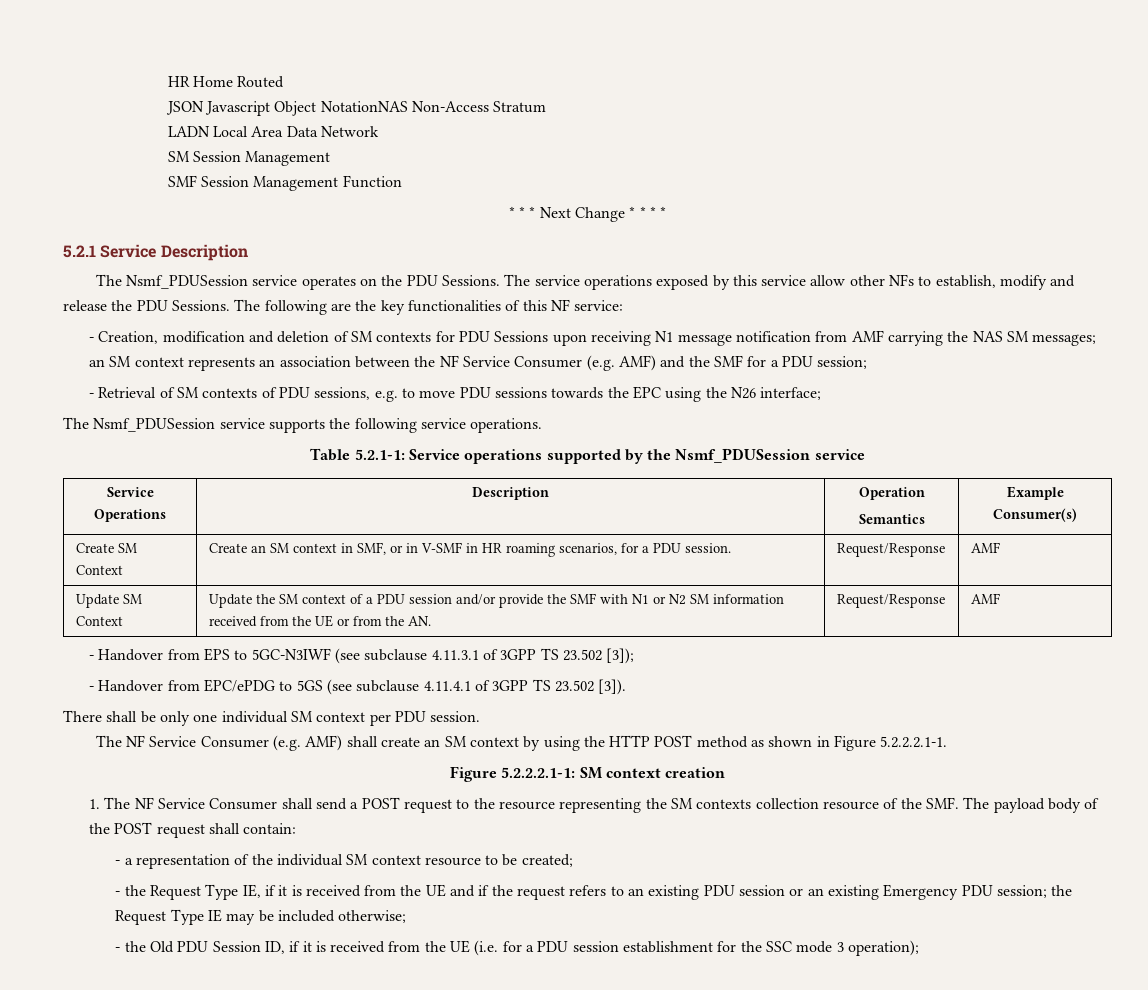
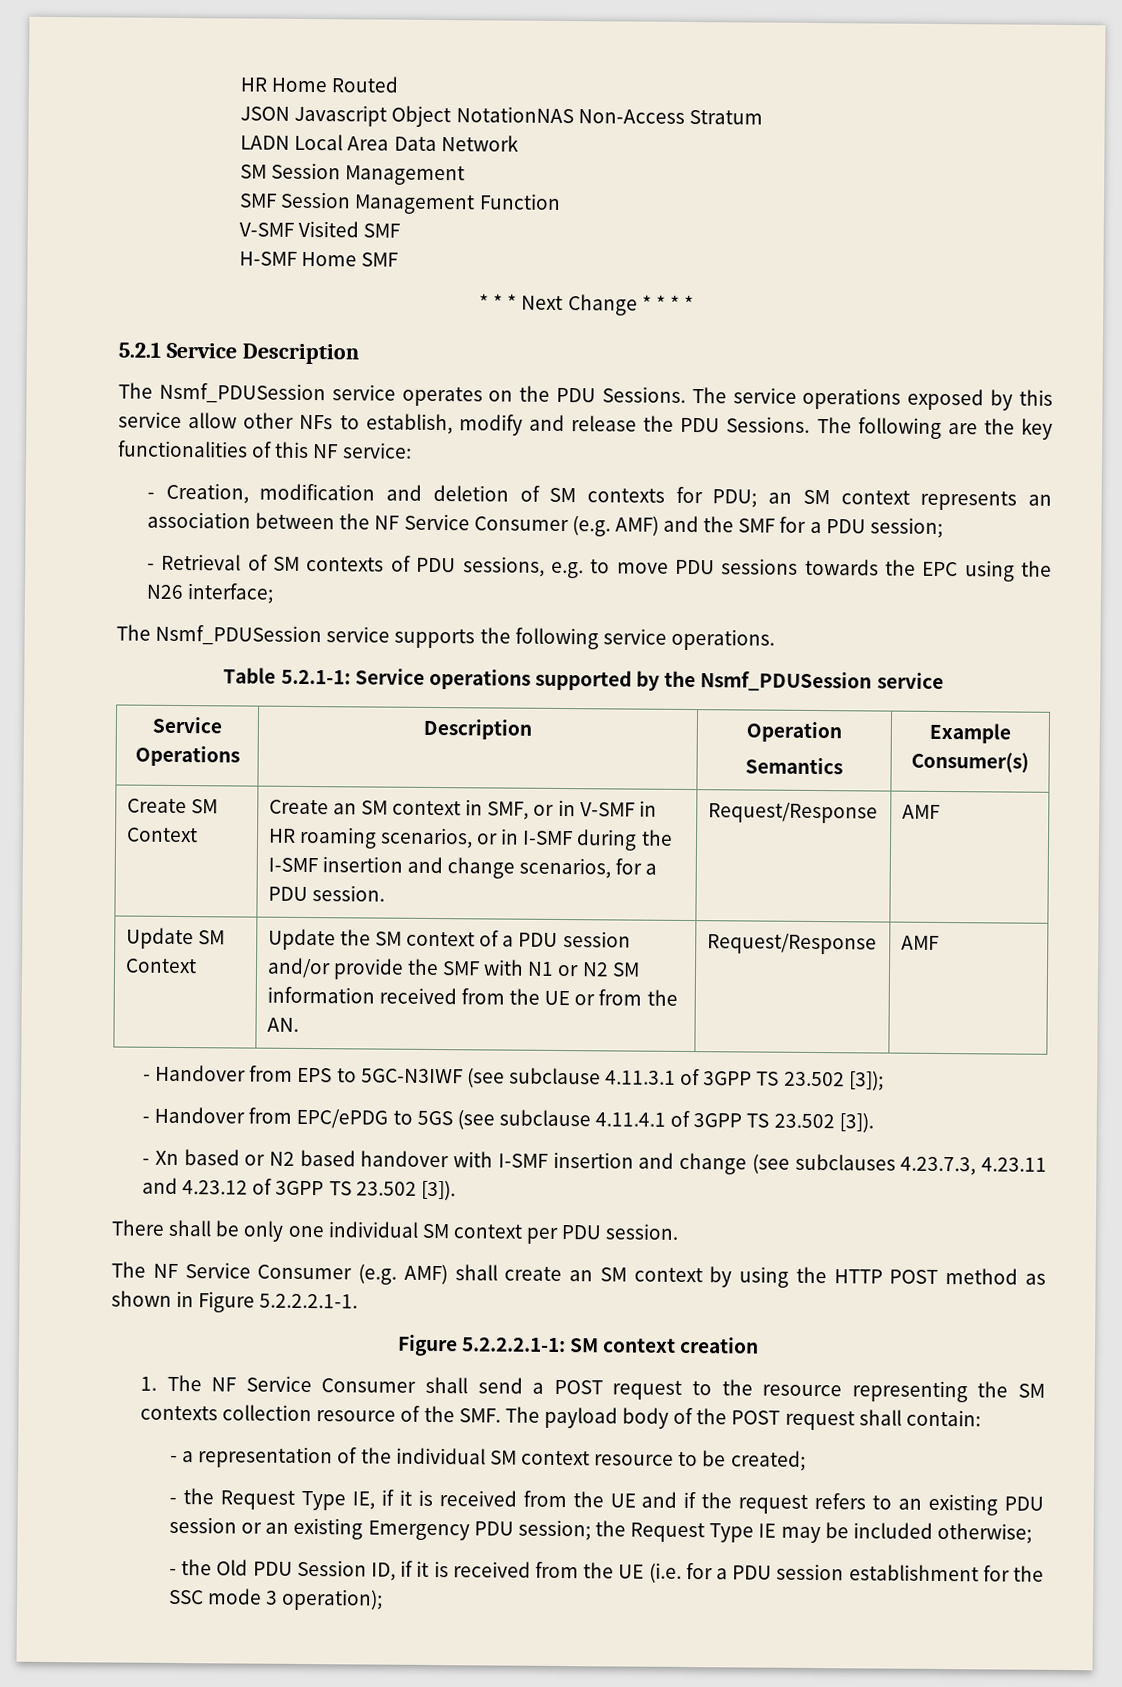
(402, 181) none -> [239,220,401,238] [239,251,399,267] // V-SMF Visited SMF // H-SMF Home SMF
[459,330,1097,346] PDU Sessions upon receiving N1 message notification from AMF carrying the NAS SM messages; -> [712,489,758,508] PDU;
(617, 549) none -> [476,828,673,851] [267,856,612,879] or in I-SMF during the I-SMF insertion and change scenarios,
(627, 687) none -> [142,1149,1047,1176] [142,1177,456,1201] // - Xn based or N2 based handover with I-SMF insertion and change (see subclauses 4.23.7.3, 4.23.11 and 4.23.12 of 3GPP TS 23.502 [3]).

